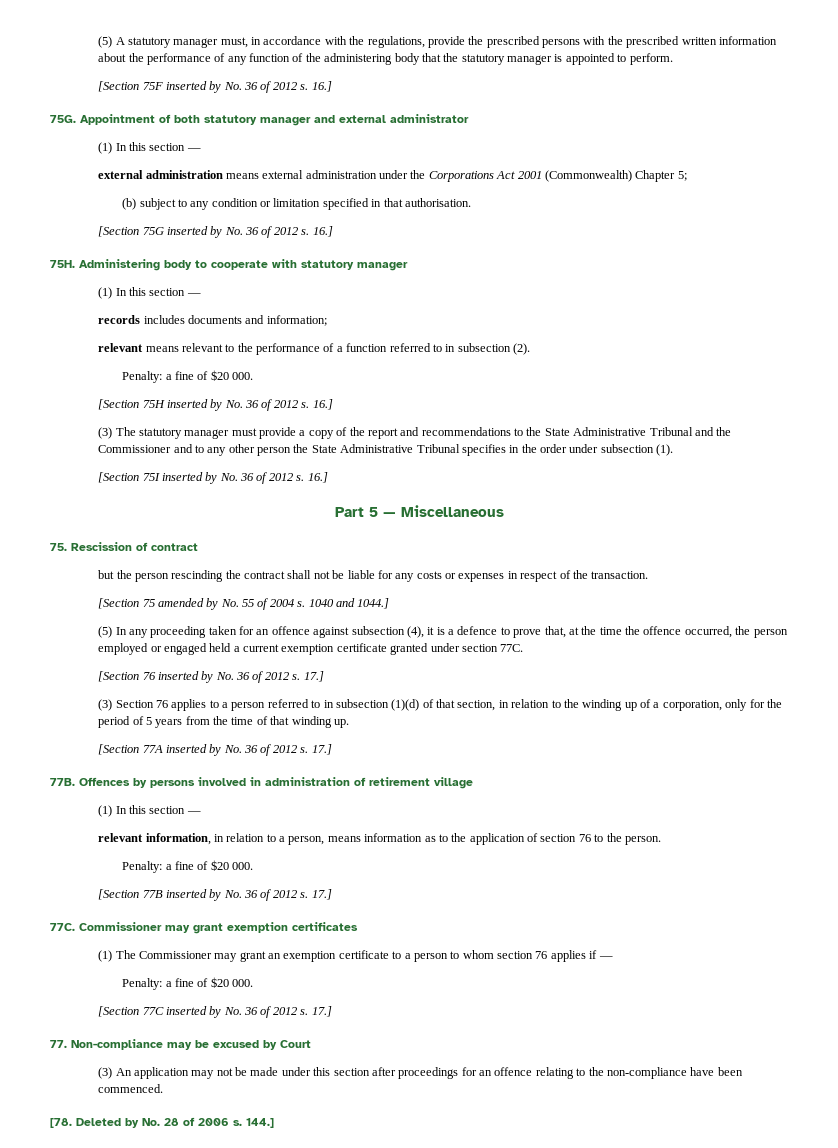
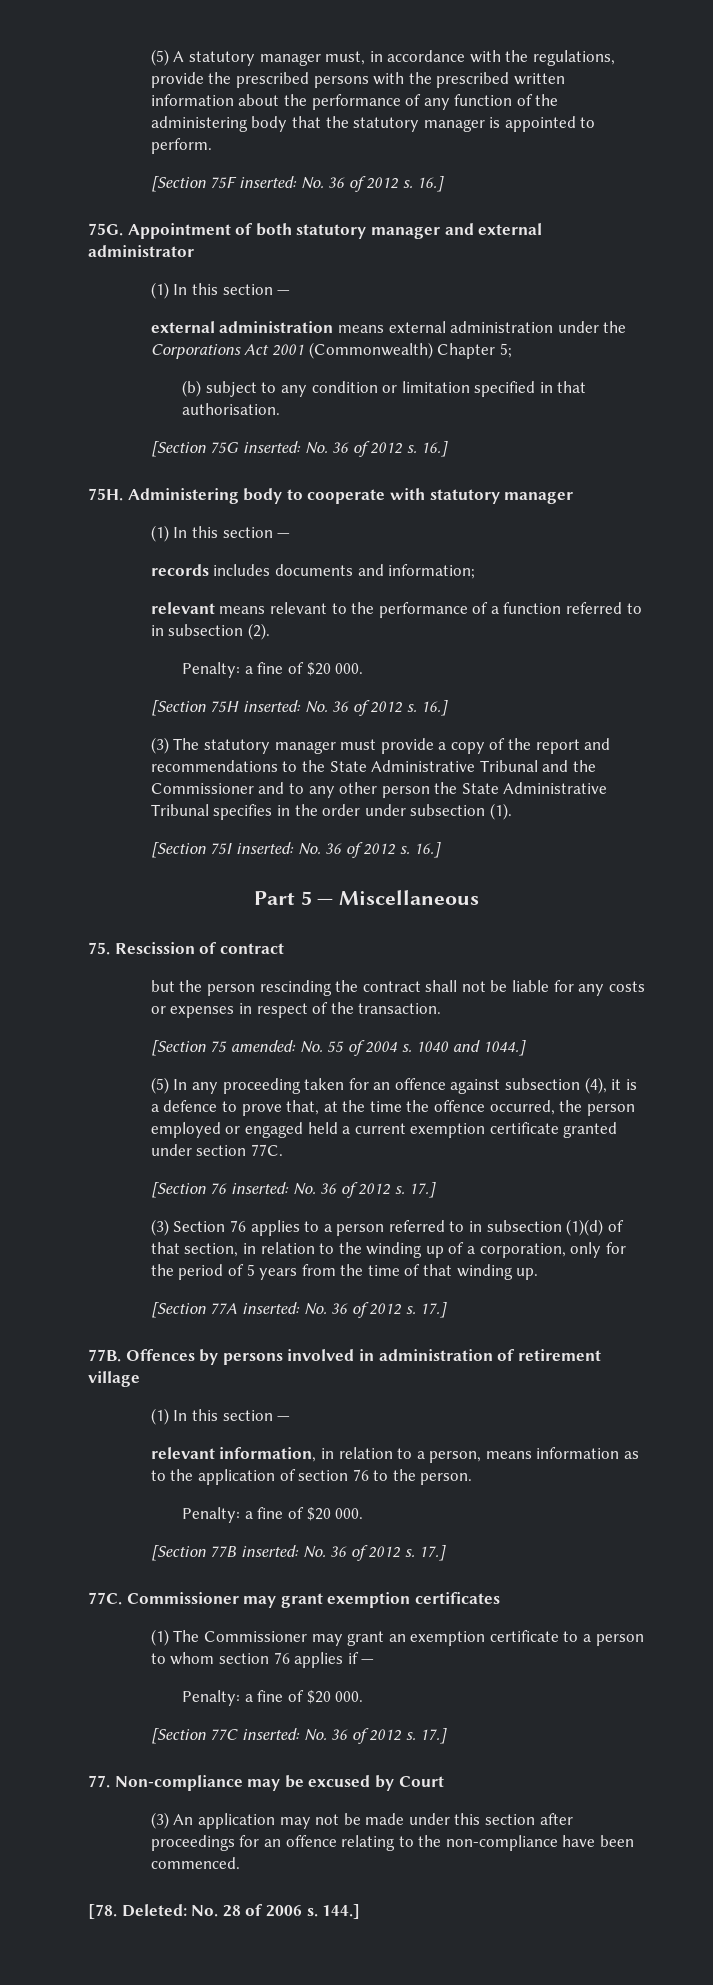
[165,81,222,93] inserted by -> [238,176,297,188] inserted:
[166,226,223,238] inserted by -> [242,441,301,453] inserted:
[166,399,223,411] inserted by -> [242,700,301,712] inserted:
[161,472,218,484] inserted by -> [235,842,294,854] inserted:
[157,598,219,610] amended by -> [230,1040,296,1052] amended:
[157,671,214,683] inserted by -> [230,1182,289,1194] inserted:
[165,744,222,756] inserted by -> [241,1302,300,1314] inserted:
[165,889,222,901] inserted by -> [240,1545,299,1557] inserted:
[165,1006,222,1018] inserted by -> [241,1728,300,1740] inserted:
[76,1118,139,1128] Deleted by -> [121,1904,187,1917] Deleted:

